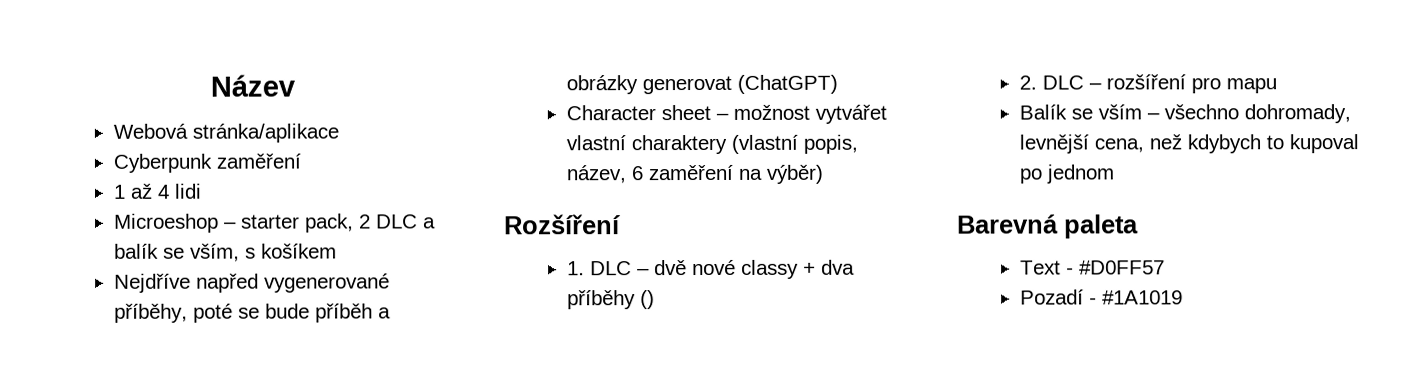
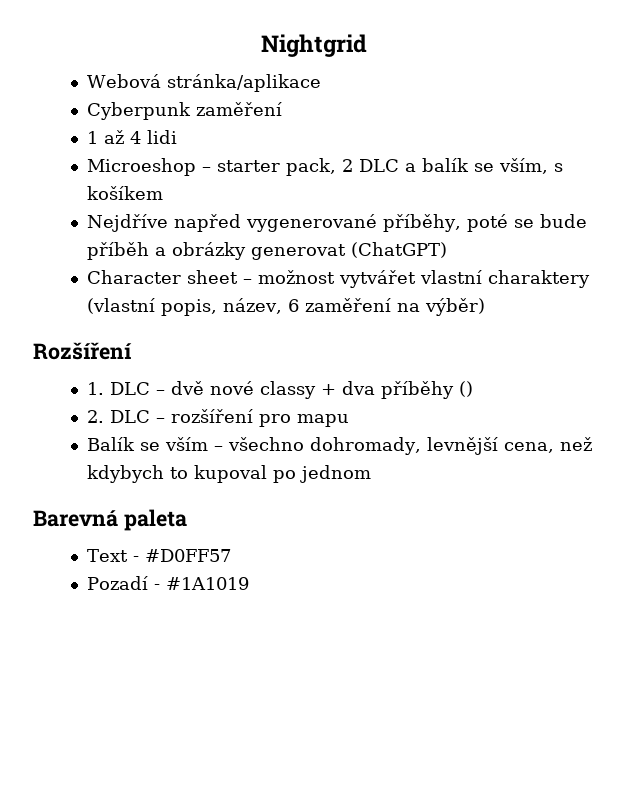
[210,74,295,97] Název -> [260,34,367,57] Nightgrid

